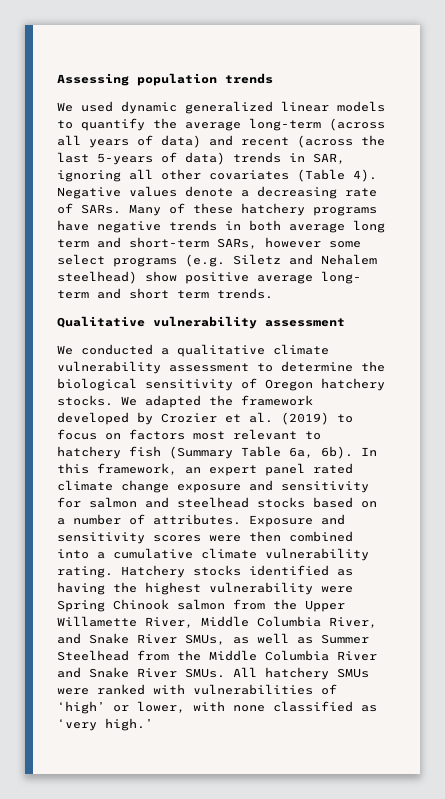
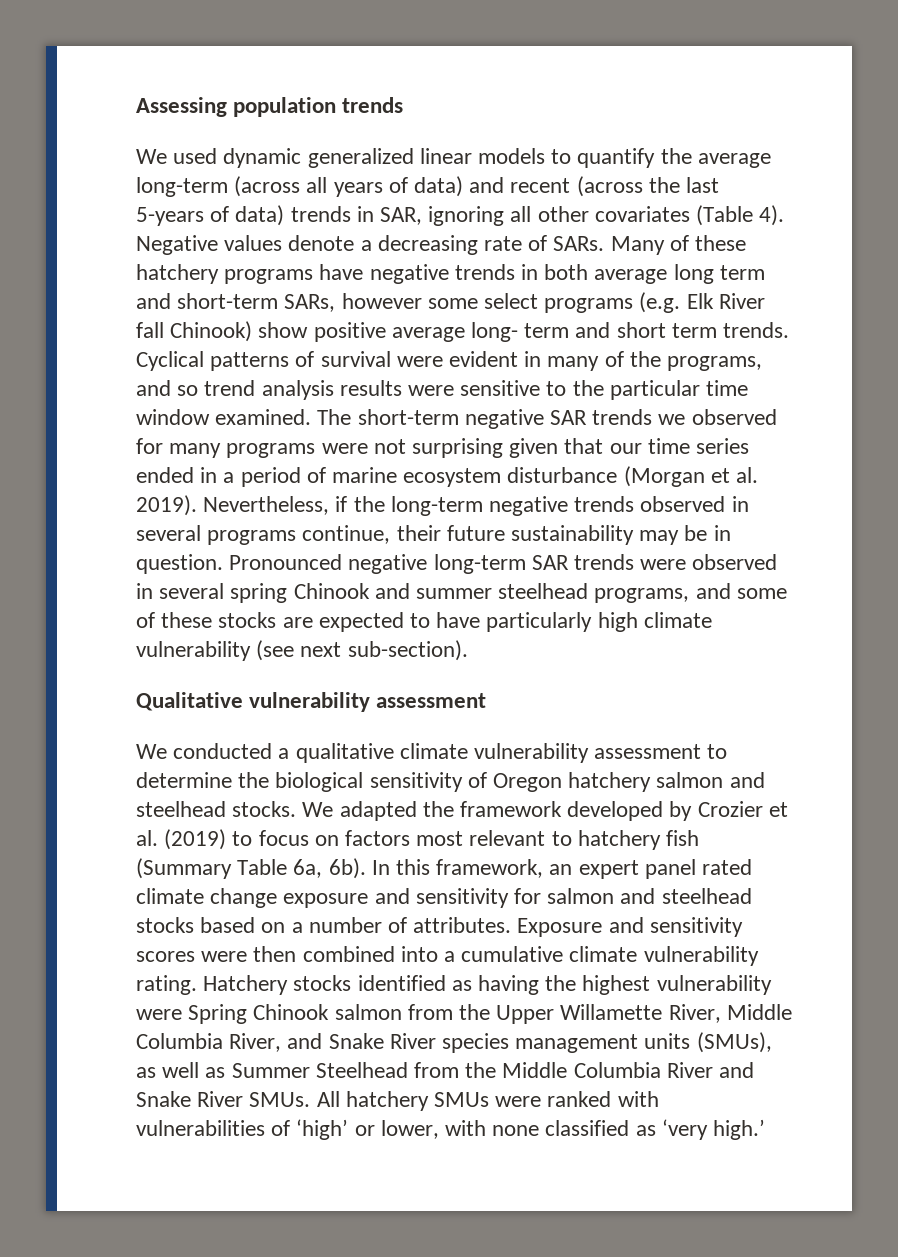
[233,254,377,265] [57,271,137,284] Siletz and Nehalem steelhead) -> [686,293,765,309] [136,321,253,342] Elk River fall Chinook)
(273, 293) none -> [136,351,763,371] [136,380,749,400] [136,409,777,429] [136,438,750,458] [136,466,759,487] [136,495,749,516] [136,525,731,545] [136,554,778,574] [136,583,787,603] [136,612,712,632] [136,640,468,661] Cyclical patterns of survival were evident in many of the programs, and so trend analysis results were sensitive to the particular time window examined. The short-term negative SAR trends we observed for many programs were not surprising given that our time series ended in a period of marine ecosystem disturbance (Morgan et al. 2019). Nevertheless, if the long-term negative trends observed in several programs continue, their future sustainability may be in question. Pronounced negative long-term SAR trends were observed in several spring Chinook and summer steelhead programs, and some of these stocks are expected to have particularly high climate vulnerability (see next sub-section).
(385, 384) none -> [656,772,765,788] [136,801,226,817] salmon and steelhead
[185,634,225,645] SMUs, -> [442,1032,772,1053] species management units (SMUs),

